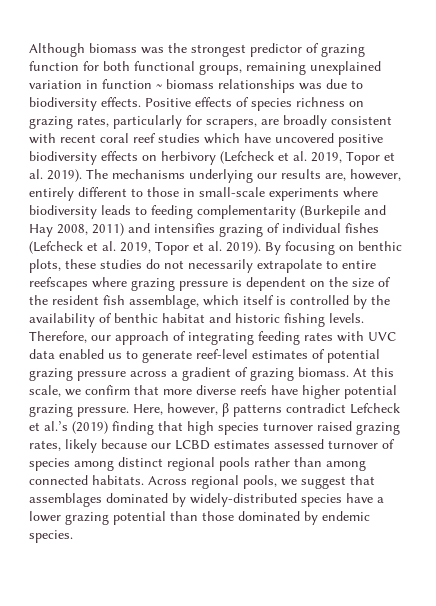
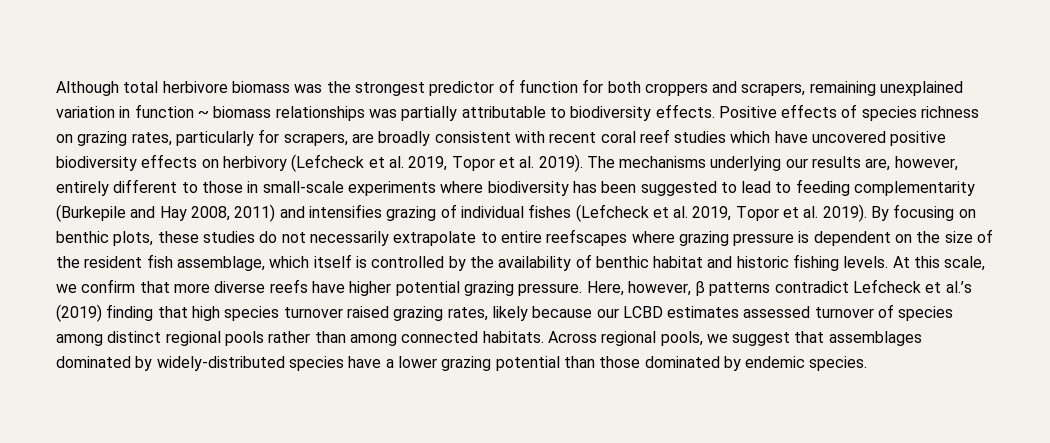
(85, 50) none -> [123,81,228,93] total herbivore
[321,44,365,57] grazing -> (515, 86) none
[134,61,242,75] functional groups, -> [644,81,806,96] croppers and scrapers,
[326,79,347,89] due -> [401,106,546,121] partially attributable
[101,205,131,215] leads -> [572,181,772,196] has been suggested to lead
[29,331,396,345] [29,349,380,363] [29,367,349,381] Therefore, our approach of integrating feeding rates with UVC data enabled us to generate reef-level estimates of potential grazing pressure across a gradient of grazing biomass. -> (889, 262) none

